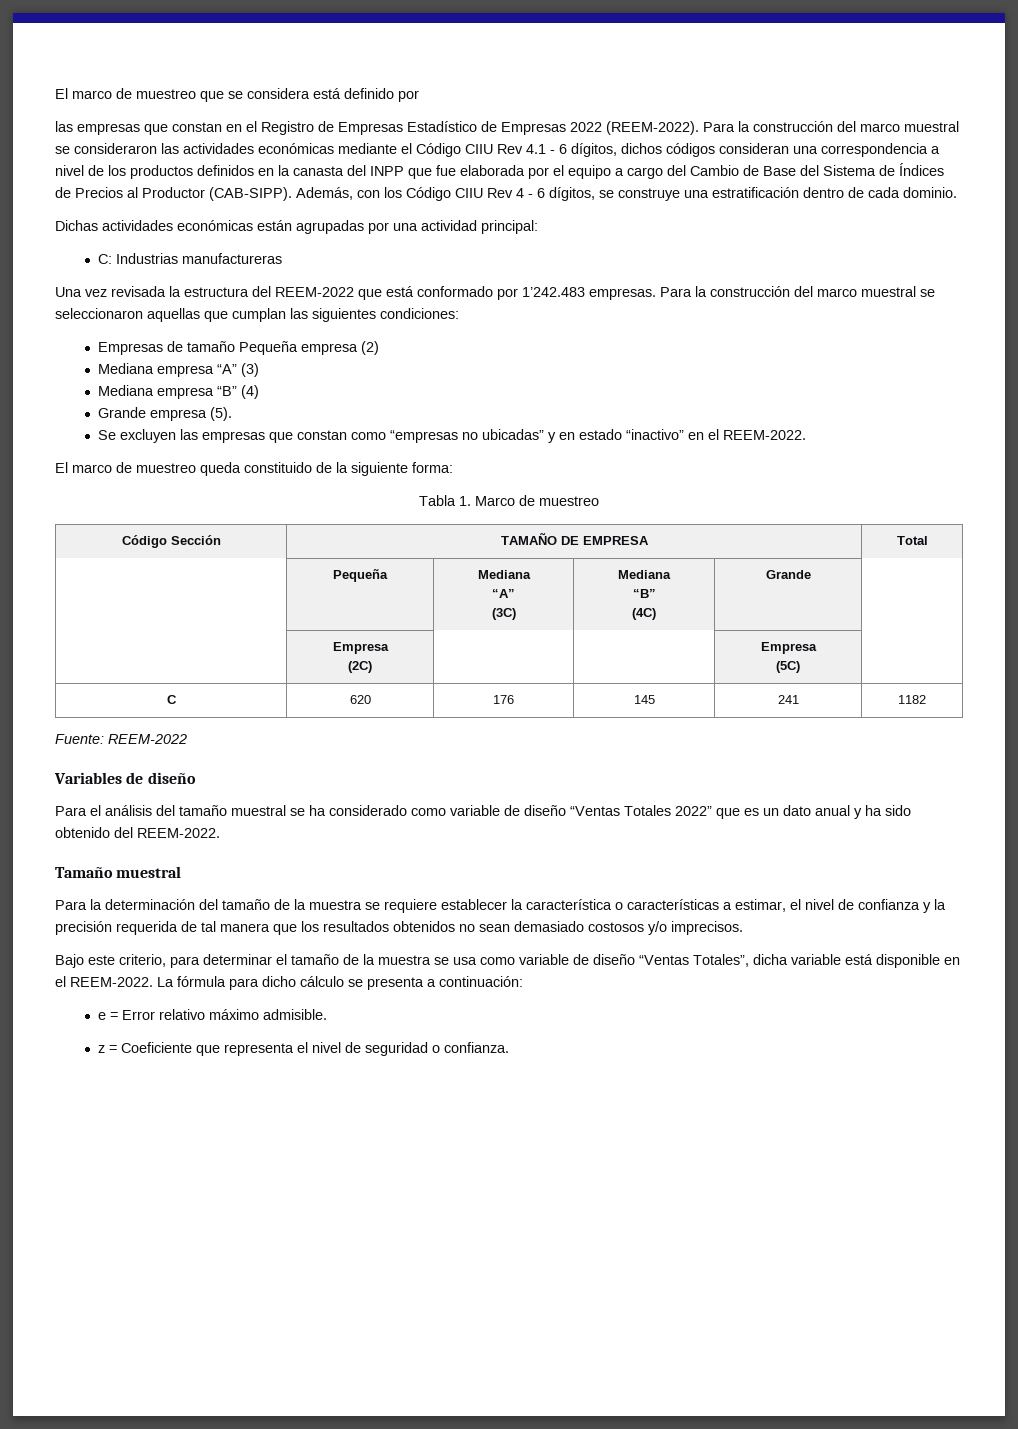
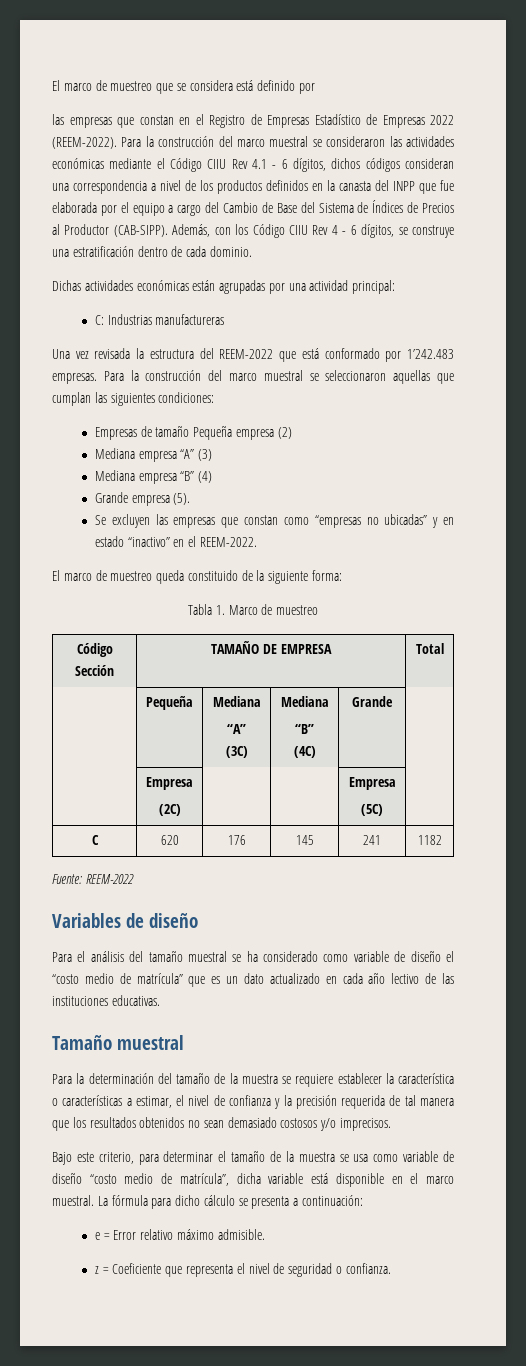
[570,805,911,819] [55,827,220,838] “Ventas Totales 2022” que es un dato anual y ha sido obtenido del REEM-2022. -> [445,951,454,962] [52,972,454,987] [52,995,160,1006] el “costo medio de matrícula” que es un dato actualizado en cada año lectivo de las instituciones educativas.
[639,954,749,967] “Ventas Totales”, -> [89,1173,229,1186] “costo medio de matrícula”,
[70,977,153,987] REEM-2022. -> [426,1176,455,1184] [52,1195,94,1206] marco muestral.

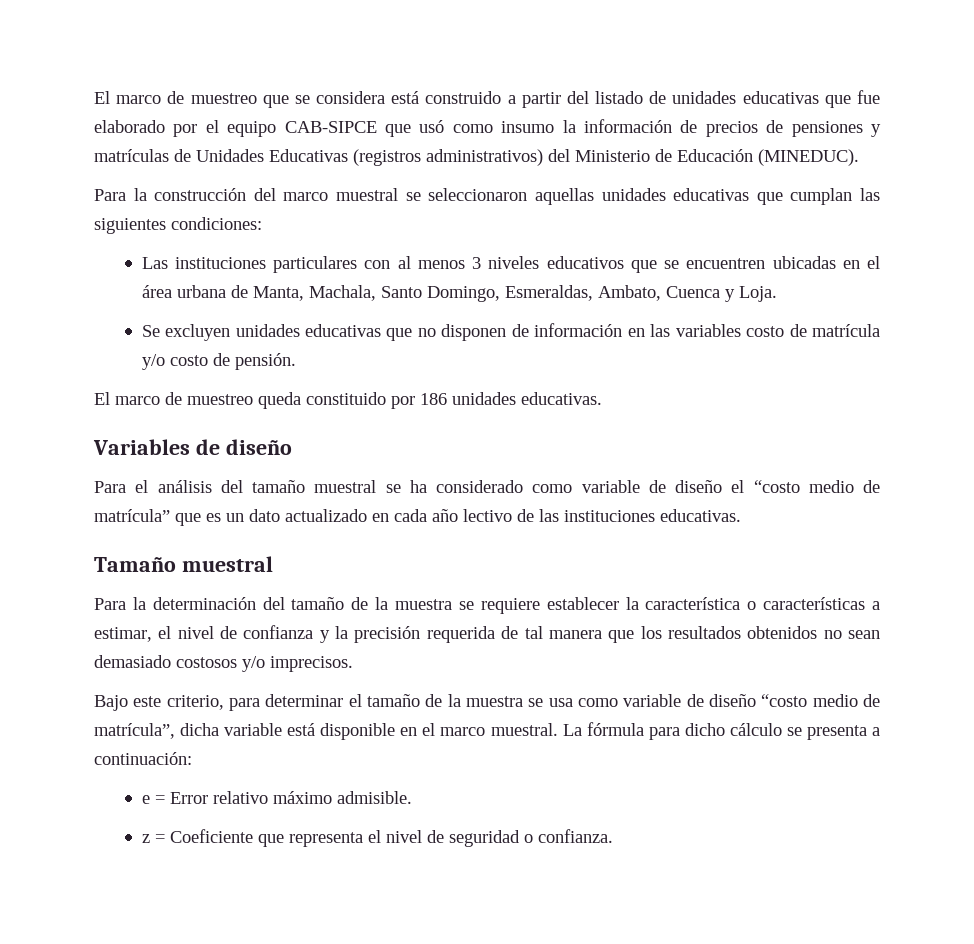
[257,80,316,94] [52,114,454,128] [52,136,454,149] [52,158,454,172] [52,180,415,194] definido por // las empresas que constan en el Registro de Empresas Estadístico de Empresas 2022 (REEM-2022). Para la construcción del marco muestral se consideraron las actividades económicas mediante el Código CIIU Rev 4.1 - 6 dígitos, dichos códigos consideran una correspondencia a nivel de los productos definidos en la canasta del INPP -> [425,91,819,108] construido a partir del listado de unidades educativas
[52,202,97,213] elaborada -> [94,120,165,133] elaborado
[168,200,455,216] [52,224,455,238] [52,246,252,257] [52,280,396,294] [94,314,225,325] [52,348,454,362] [52,373,97,384] a cargo del Cambio de Base del Sistema de Índices de Precios al Productor (CAB-SIPP). Además, con los Código CIIU Rev 4 - 6 dígitos, se construye una estratificación dentro de cada dominio. // Dichas actividades económicas están agrupadas por una actividad principal: // C: Industrias manufactureras // Una vez revisada la estructura del REEM-2022 que está conformado por 1’242.483 empresas. -> [284,119,881,137] [94,149,859,166] CAB-SIPCE que usó como insumo la información de precios de pensiones y matrículas de Unidades Educativas (registros administrativos) del Ministerio de Educación (MINEDUC). //
(431, 377) none -> [601,188,750,201] unidades educativas
[94,425,292,440] [94,448,213,462] [94,470,213,484] [94,492,191,506] [94,514,454,528] [94,536,258,547] Empresas de tamaño Pequeña empresa (2) // Mediana empresa “A” (3) // Mediana empresa “B” (4) // Grande empresa (5). // Se excluyen las empresas que constan como “empresas no ubicadas” y en estado “inactivo” en el REEM-2022. -> [141,256,881,273] [141,285,777,302] [141,323,880,341] [141,353,296,370] Las instituciones particulares con al menos 3 niveles educativos que se encuentren ubicadas en el área urbana de Manta, Machala, Santo Domingo, Esmeraldas, Ambato, Cuenca y Loja. // Se excluyen unidades educativas que no disponen de información en las variables costo de matrícula y/o costo de pensión.
[241,570,343,584] [187,604,319,615] [76,643,113,657] [75,665,114,676] [211,641,332,654] [415,643,444,654] [146,696,193,710] [212,696,261,707] [227,724,246,734] [225,746,248,758] [280,696,329,707] [295,724,314,734] [293,746,316,758] [352,696,393,707] [146,777,193,790] [158,804,181,816] [348,777,396,790] [361,804,383,816] [91,835,99,845] [160,835,179,845] [227,835,246,845] [295,835,314,845] [363,835,381,845] [417,835,442,845] [52,874,134,884] de la siguiente forma: // Tabla 1. Marco de muestreo // Código Sección | TAMAÑO DE EMPRESA | Total // | Pequeña | Mediana // “A” // (3C) | Mediana // “B” // (4C) | Grande | // | Empresa // (2C) | | | Empresa // (5C) | // C | 620 | 176 | 145 | 241 | 1182 // Fuente: REEM-2022 -> [391,392,602,409] por 186 unidades educativas.

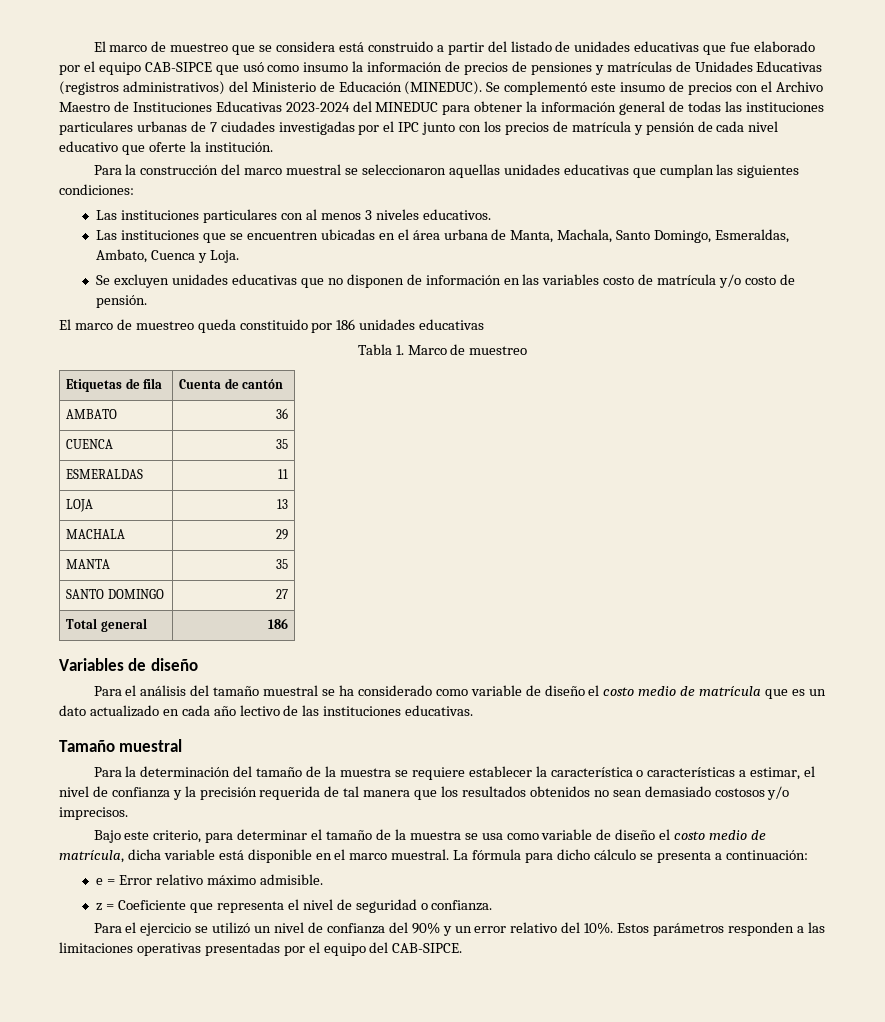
(859, 157) none -> [486,81,823,95] [59,101,824,115] [59,121,779,135] [59,141,273,155] Se complementó este insumo de precios con el Archivo Maestro de Instituciones Educativas 2023-2024 del MINEDUC para obtener la información general de todas las instituciones particulares urbanas de 7 ciudades investigadas por el IPC junto con los precios de matrícula y pensión de cada nivel educativo que oferte la institución.
[546,256,624,269] educativos -> [422,209,491,220] [96,230,200,240] educativos. // Las instituciones
[521,392,602,405] educativas. -> [419,319,485,330] [357,344,528,355] [66,378,163,392] [179,378,284,389] [66,409,118,419] [275,408,288,419] [66,439,114,449] [275,439,288,449] [66,469,144,479] [277,469,288,479] [66,499,94,512] [276,499,288,509] [66,529,126,539] [275,529,288,540] [66,559,111,569] [275,559,288,569] [66,589,164,599] [275,589,288,599] [66,618,147,632] [267,618,288,629] educativas // Tabla 1. Marco de muestreo // Etiquetas de fila | Cuenta de cantón // AMBATO | 36 // CUENCA | 35 // ESMERALDAS | 11 // LOJA | 13 // MACHALA | 29 // MANTA | 35 // SANTO DOMINGO | 27 // Total general | 186
[753,480,880,493] [94,509,170,522] “costo medio de matrícula” -> [603,686,762,696] costo medio de matrícula
[761,694,881,707] [94,723,175,739] “costo medio de matrícula”, -> [659,829,766,840] [59,850,124,863] el costo medio de matrícula,
(613, 836) none -> [93,922,825,936] [59,942,463,956] // Para el ejercicio se utilizó un nivel de confianza del 90% y un error relativo del 10%. Estos parámetros responden a las limitaciones operativas presentadas por el equipo del CAB-SIPCE.

